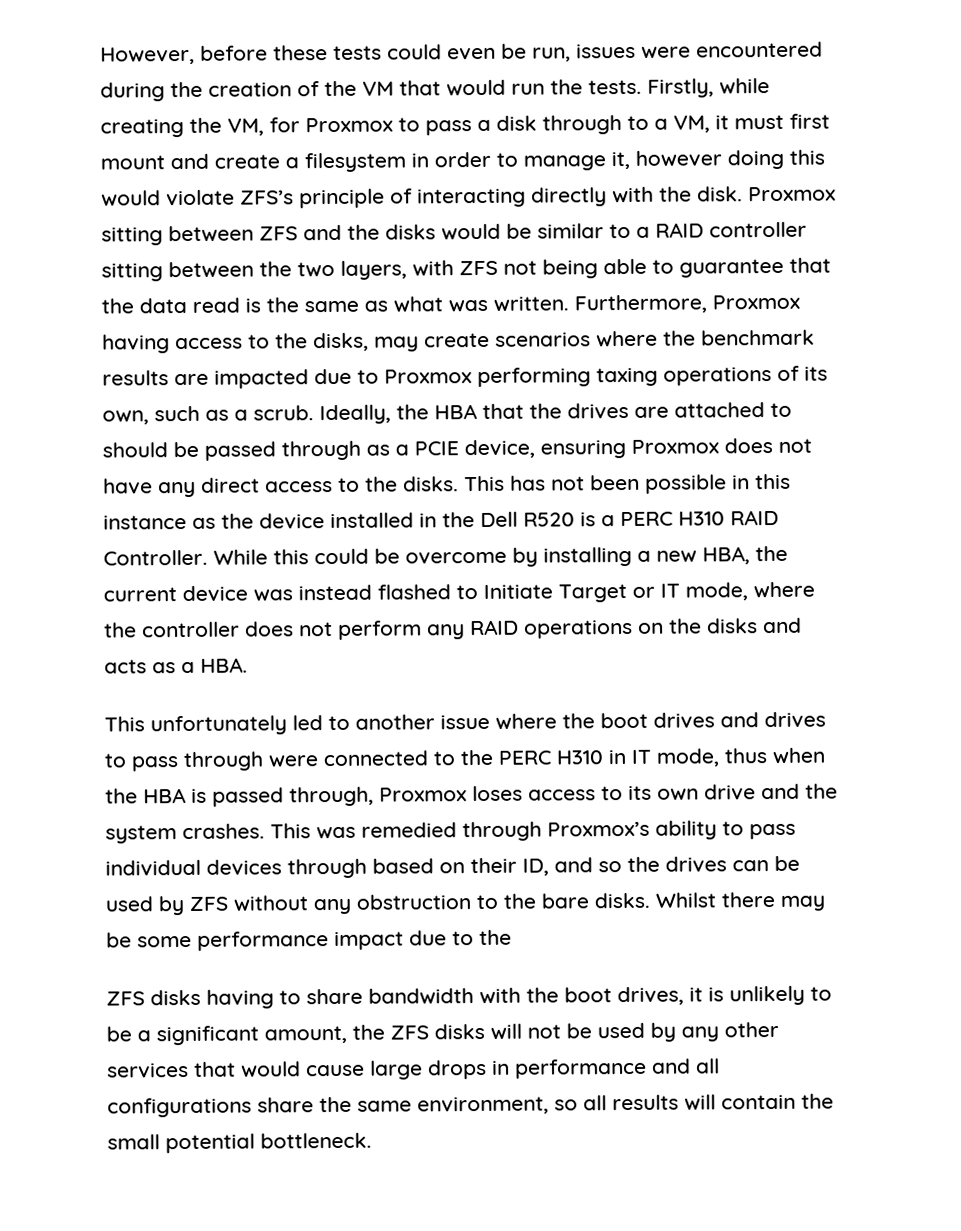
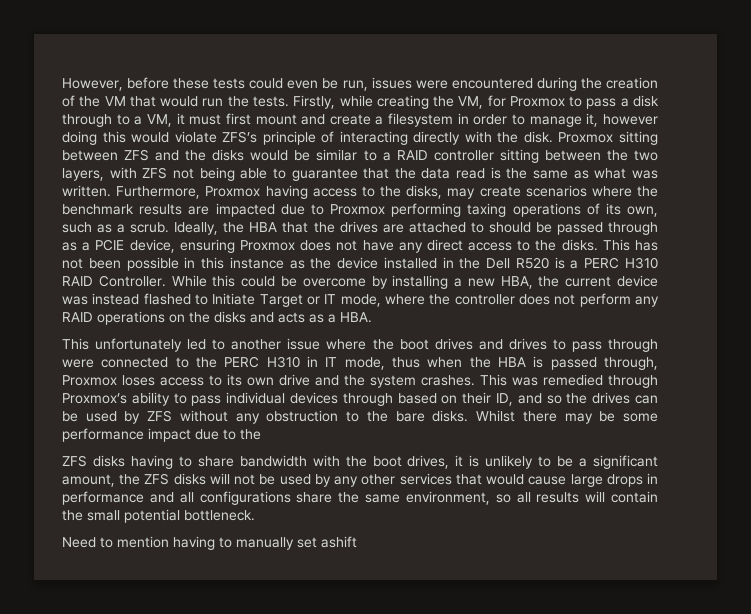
(372, 1140) none -> [62,536,357,550] // Need to mention having to manually set ashift

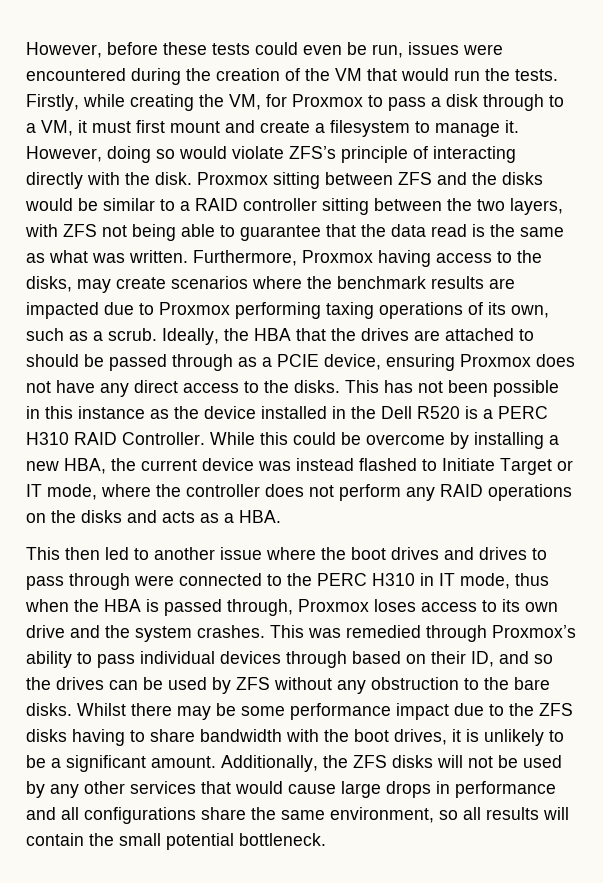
[457,113,658,127] [62,131,126,145] in order to manage it, however doing this -> [415,120,519,137] [26,146,175,163] to manage it. However, doing so
[95,338,183,352] unfortunately -> [65,547,100,560] then
(261, 434) // -> (534, 709) none
[62,474,115,487] amount, -> [151,755,318,772] amount. Additionally,
[62,536,357,550] // Need to mention having to manually set ashift -> (326, 839) none

